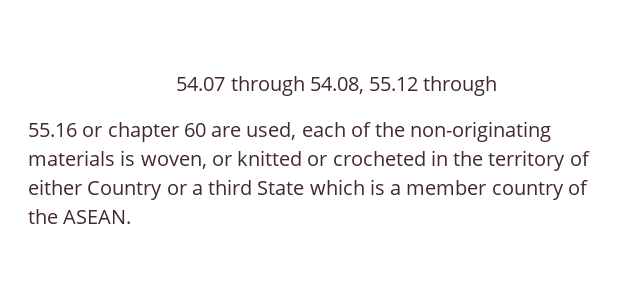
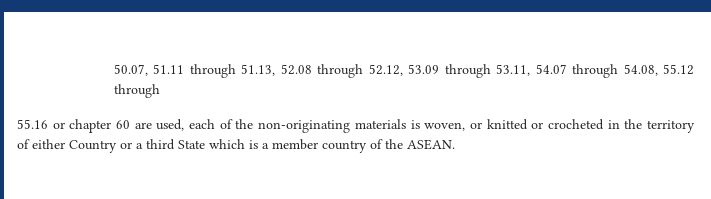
(176, 84) none -> [114,64,531,78] 50.07, 51.11 through 51.13, 52.08 through 52.12, 53.09 through 53.11,

